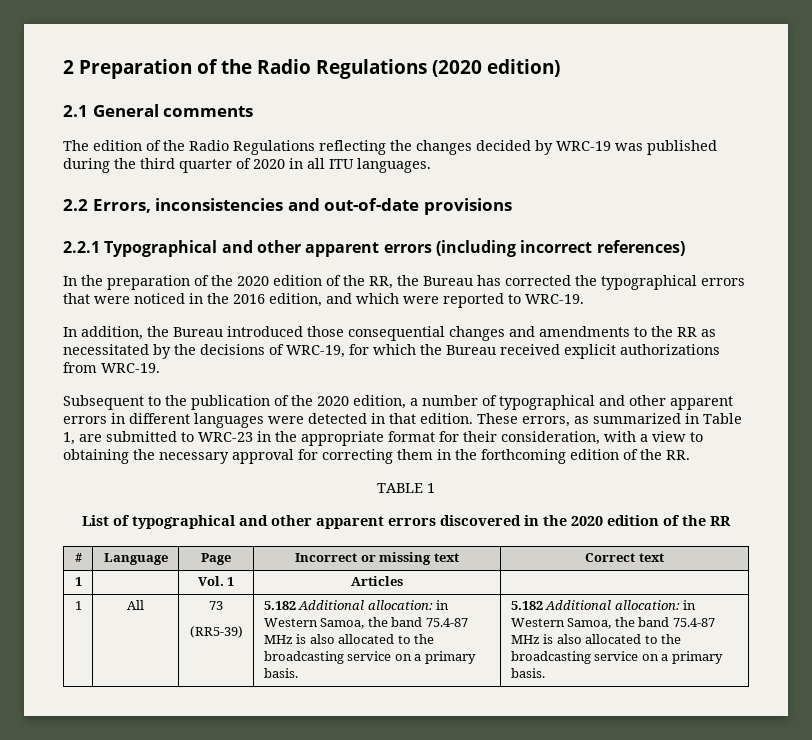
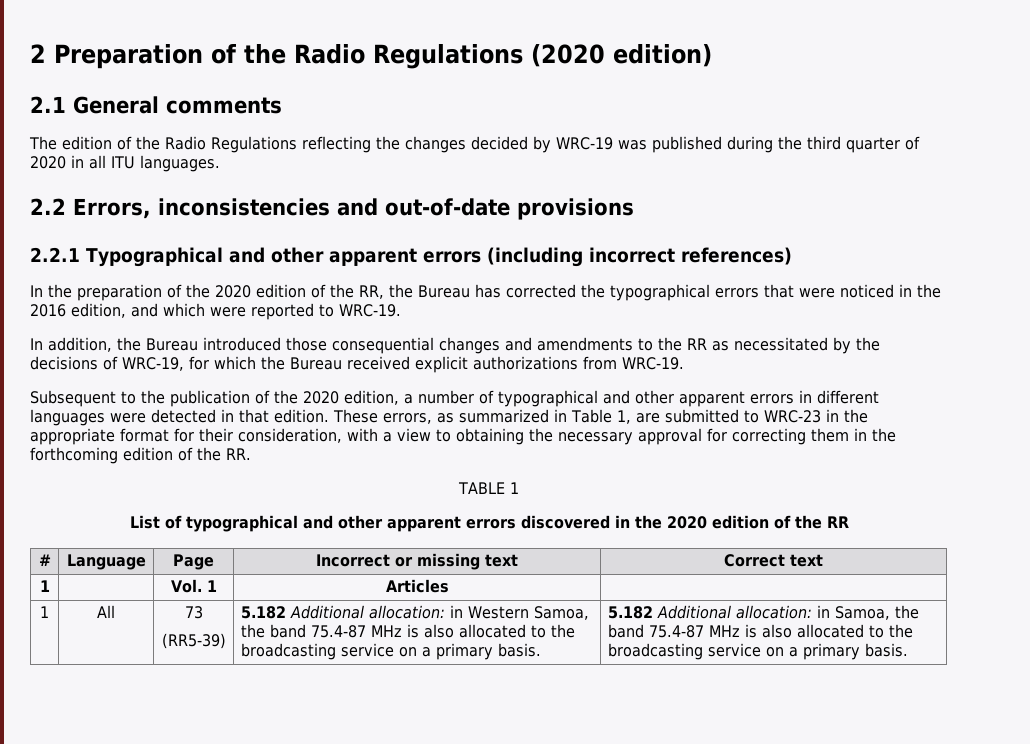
[510,618,565,627] Western -> (830, 611) none

